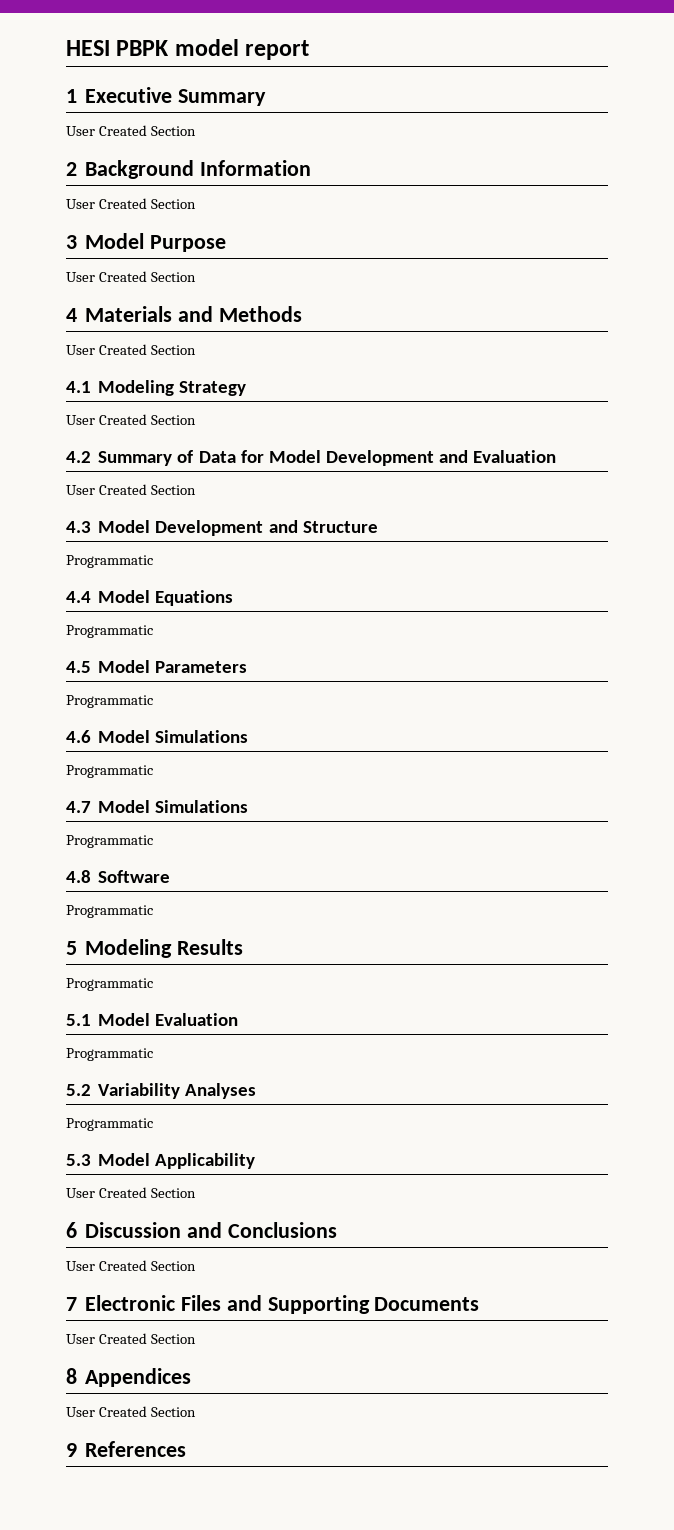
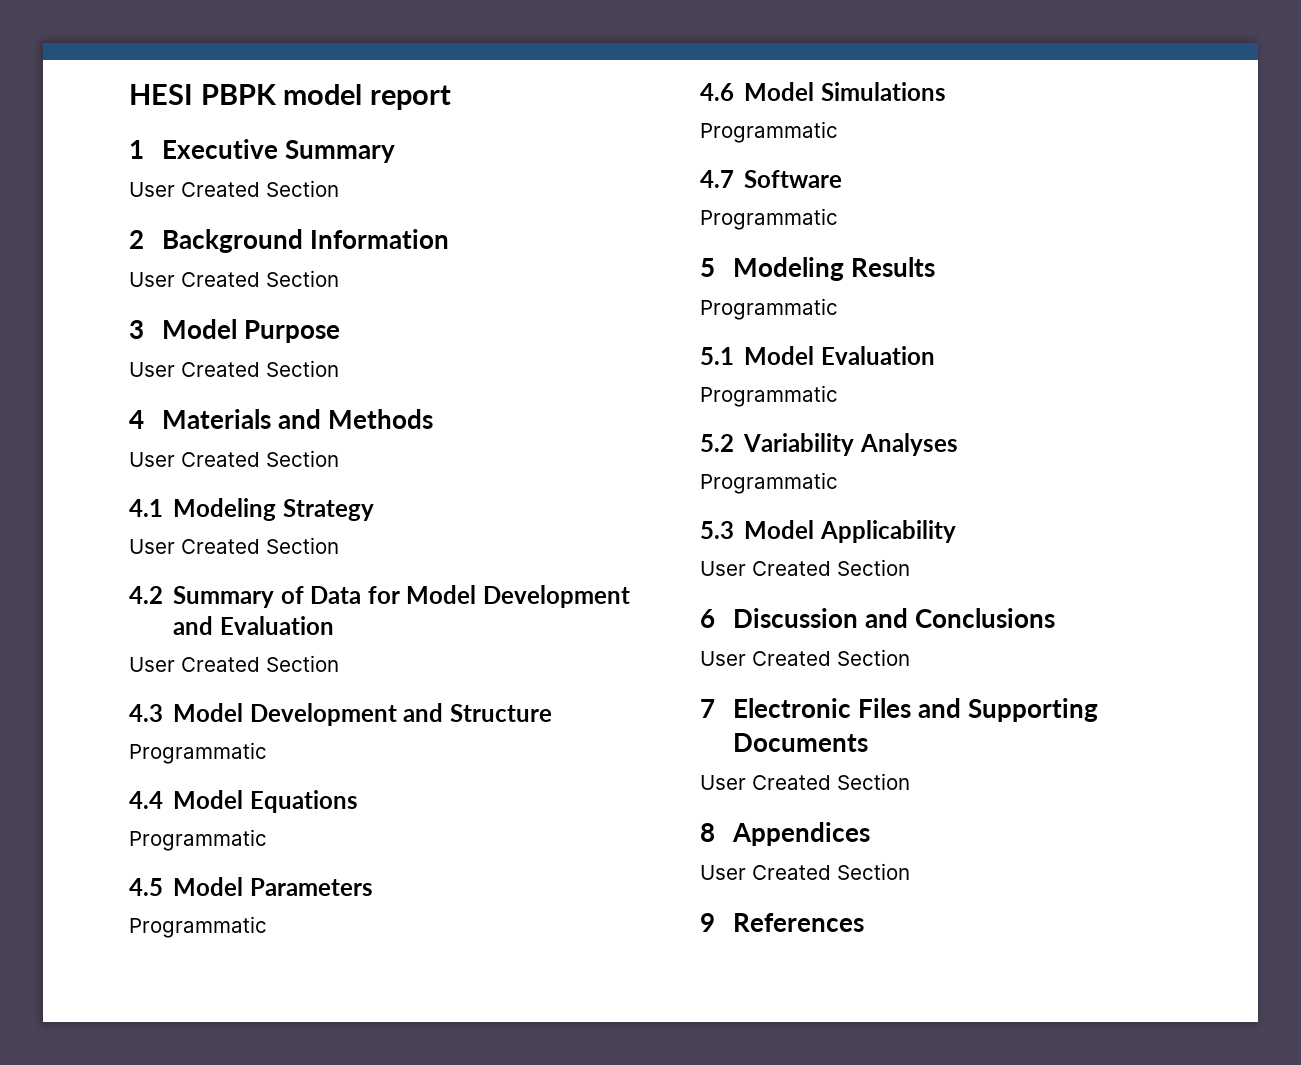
[98,800,249,813] [66,835,153,848] [66,870,91,883] Model Simulations // Programmatic // 4.8 -> (734, 179) none

